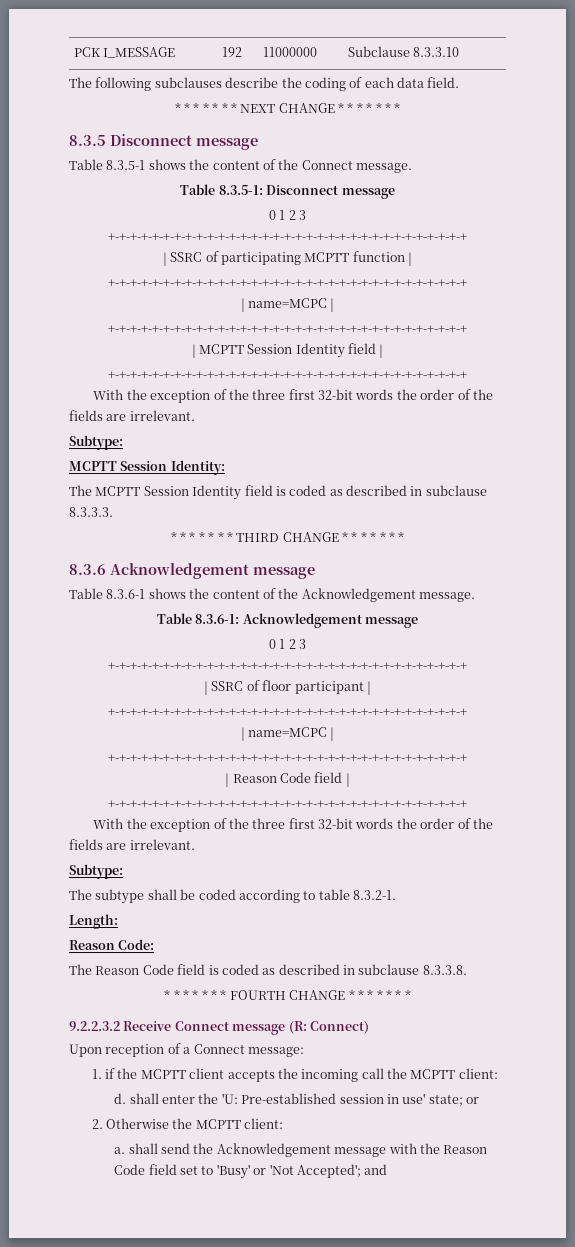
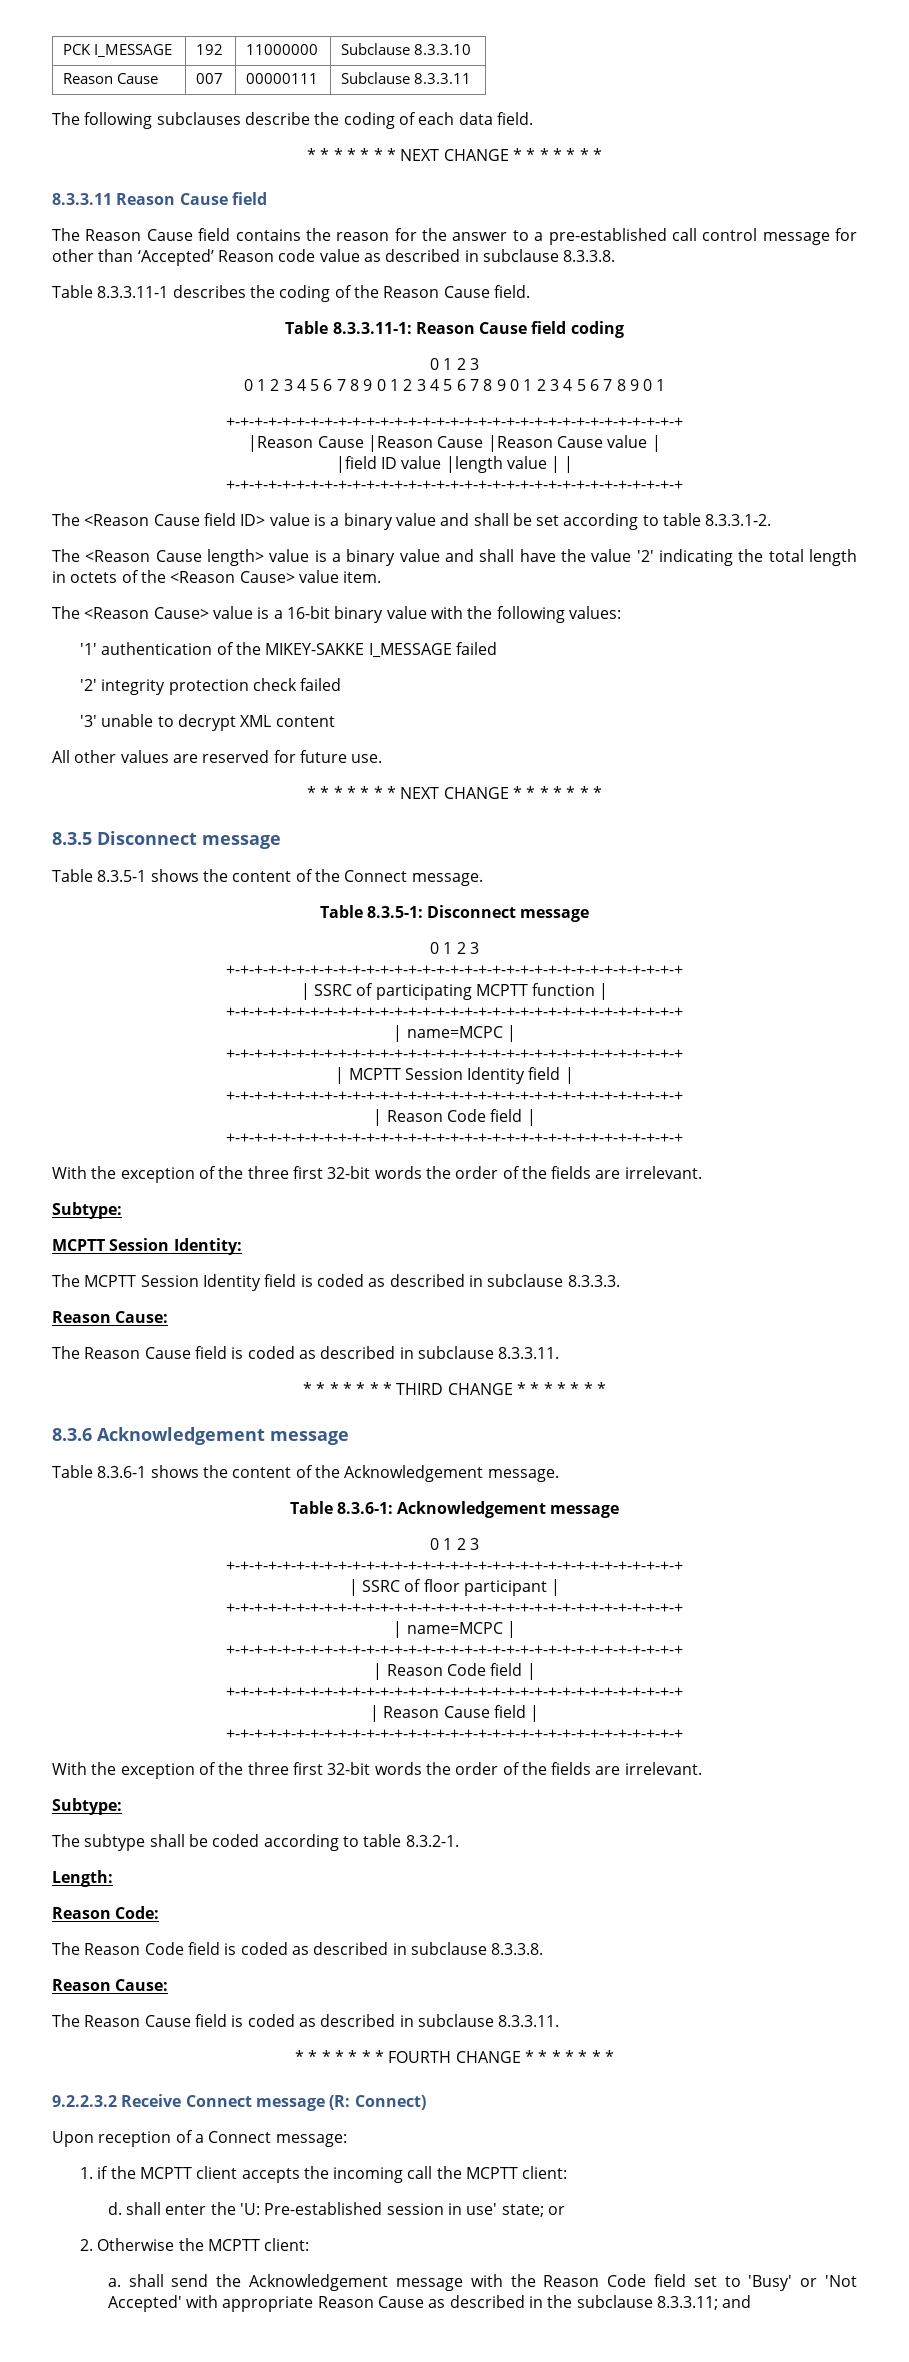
(460, 52) none -> [63,73,159,84] [196,73,224,84] [246,73,319,84] [341,72,472,84] // Reason Cause | 007 | 00000111 | Subclause 8.3.3.11
(401, 107) none -> [52,192,267,205] [52,228,857,245] [52,249,616,266] [52,285,530,302] [285,321,624,338] [430,358,479,370] [243,379,666,391] [226,417,683,427] [248,435,661,452] [335,456,574,473] [226,480,683,490] [52,513,772,530] [52,549,858,566] [52,570,382,583] [52,606,621,623] [79,642,497,658] [79,678,342,695] [79,714,335,731] [52,750,383,763] [307,786,602,799] // 8.3.3.11 Reason Cause field // The Reason Cause field contains the reason for the answer to a pre-established call control message for other than ‘Accepted’ Reason code value as described in subclause 8.3.3.8. // Table 8.3.3.11-1 describes the coding of the Reason Cause field. // Table 8.3.3.11-1: Reason Cause field coding // 0 1 2 3 // 0 1 2 3 4 5 6 7 8 9 0 1 2 3 4 5 6 7 8 9 0 1 2 3 4 5 6 7 8 9 0 1 // +-+-+-+-+-+-+-+-+-+-+-+-+-+-+-+-+-+-+-+-+-+-+-+-+-+-+-+-+-+-+-+-+ // |Reason Cause |Reason Cause |Reason Cause value | // |field ID value |length value | | // +-+-+-+-+-+-+-+-+-+-+-+-+-+-+-+-+-+-+-+-+-+-+-+-+-+-+-+-+-+-+-+-+ // The <Reason Cause field ID> value is a binary value and shall be set according to table 8.3.3.1-2. // The <Reason Cause length> value is a binary value and shall have the value '2' indicating the total length in octets of the <Reason Cause> value item. // The <Reason Cause> value is a 16-bit binary value with the following values: // '1' authentication of the MIKEY-SAKKE I_MESSAGE failed // '2' integrity protection check failed // '3' unable to decrypt XML content // All other values are reserved for future use. // * * * * * * * NEXT CHANGE * * * * * * *
(467, 375) none -> [373,1109,536,1126] [226,1133,683,1143] // | Reason Code field | // +-+-+-+-+-+-+-+-+-+-+-+-+-+-+-+-+-+-+-+-+-+-+-+-+-+-+-+-+-+-+-+-+
(113, 512) none -> [52,1311,169,1323] [52,1346,560,1359] // Reason Cause: // The Reason Cause field is coded as described in subclause 8.3.3.11.
(467, 804) none -> [369,1705,540,1722] [226,1729,683,1739] // | Reason Cause field | // +-+-+-+-+-+-+-+-+-+-+-+-+-+-+-+-+-+-+-+-+-+-+-+-+-+-+-+-+-+-+-+-+
(467, 970) none -> [52,1979,169,1991] [52,2014,560,2027] // Reason Cause: // The Reason Cause field is coded as described in subclause 8.3.3.11.
[296,1164,361,1178] Accepted'; -> [107,2295,719,2312] Accepted' with appropriate Reason Cause as described in the subclause 8.3.3.11;

